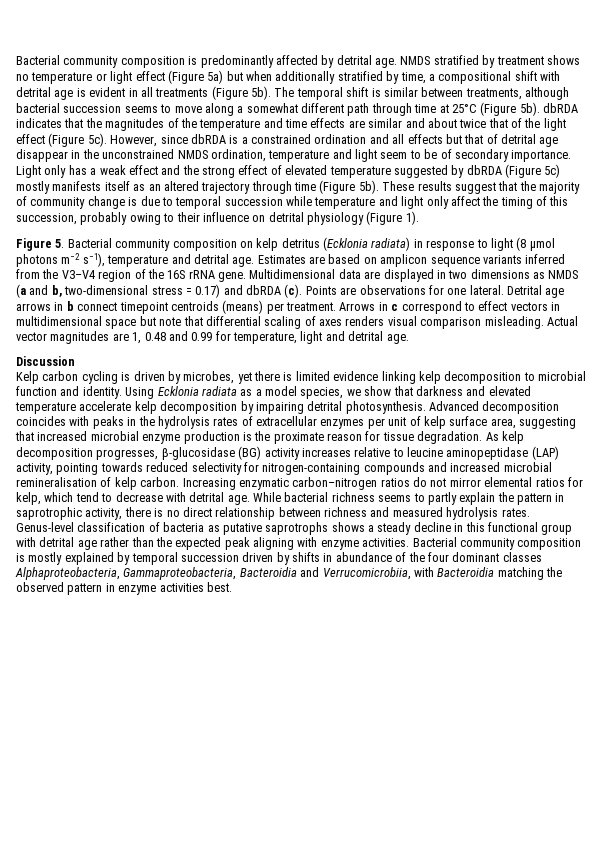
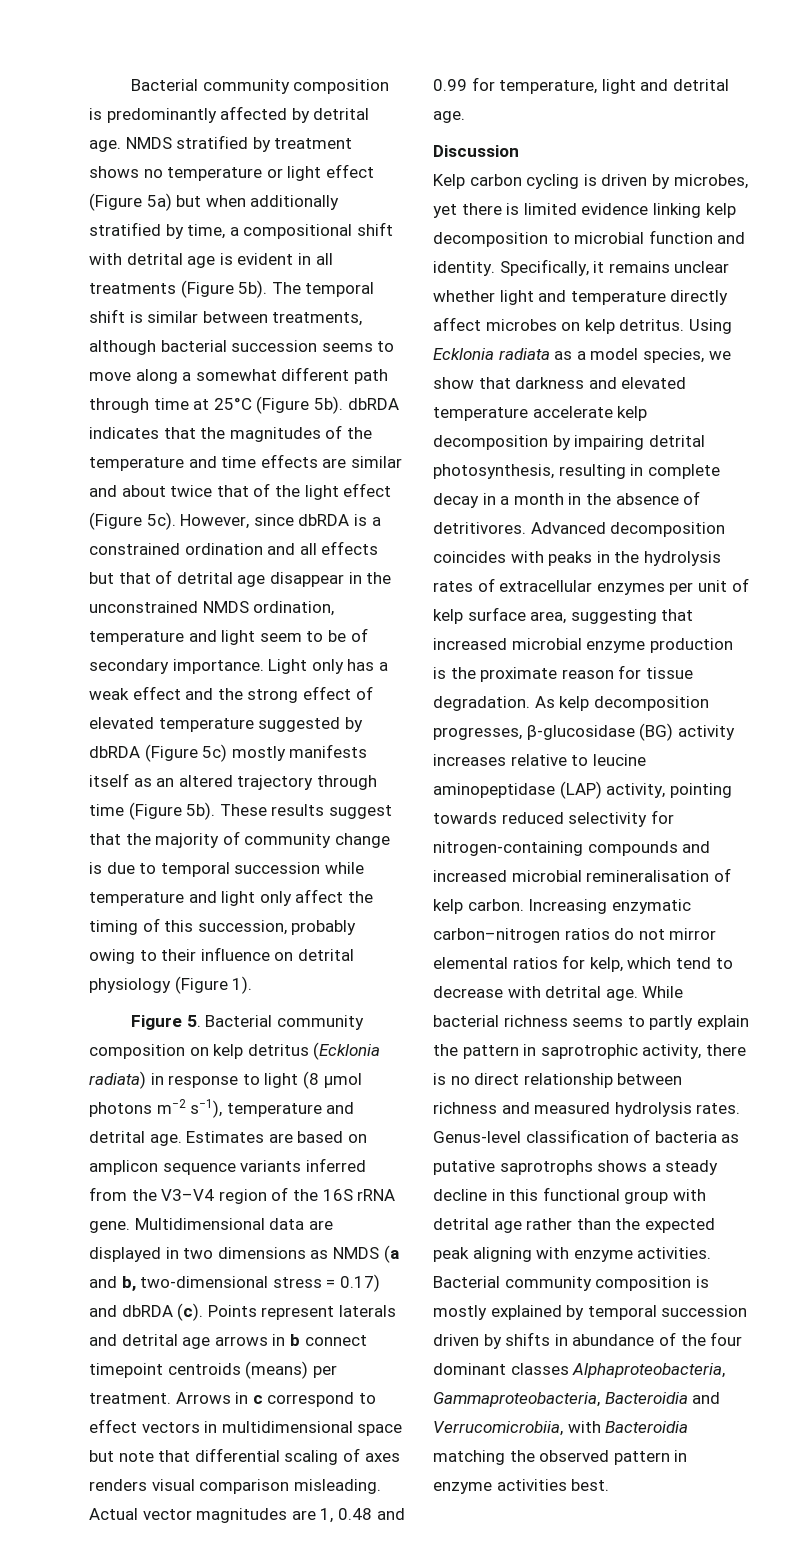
[340,285,542,295] are observations for one lateral. Detrital -> [261,1305,396,1320] [89,1334,178,1346] represent laterals and detrital
(122, 392) none -> [499,259,730,276] [433,290,729,305] [433,317,685,334] Specifically, it remains unclear whether light and temperature directly affect microbes on kelp detritus.
[345,401,426,414] photosynthesis. -> [433,464,720,479] [433,491,701,508] [433,522,526,534] photosynthesis, resulting in complete decay in a month in the absence of detritivores.

